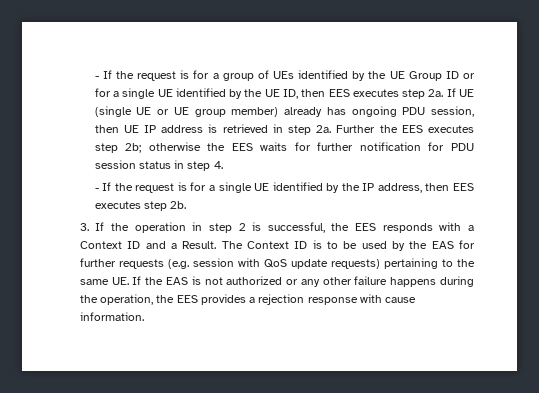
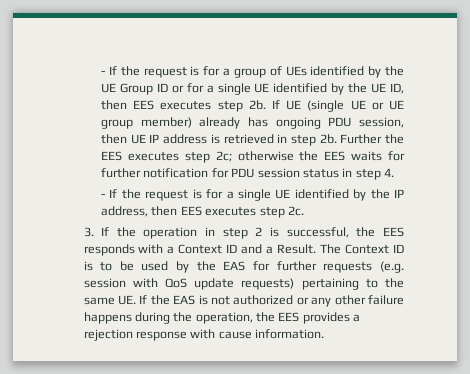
[428,89,444,97] 2a. -> [248,100,266,110] 2b.
[316,125,332,133] 2a. -> [319,134,337,144] 2b.
[125,143,142,153] 2b; -> [215,151,232,162] 2c;
[170,201,187,209] 2b. -> [287,206,304,216] 2c.

